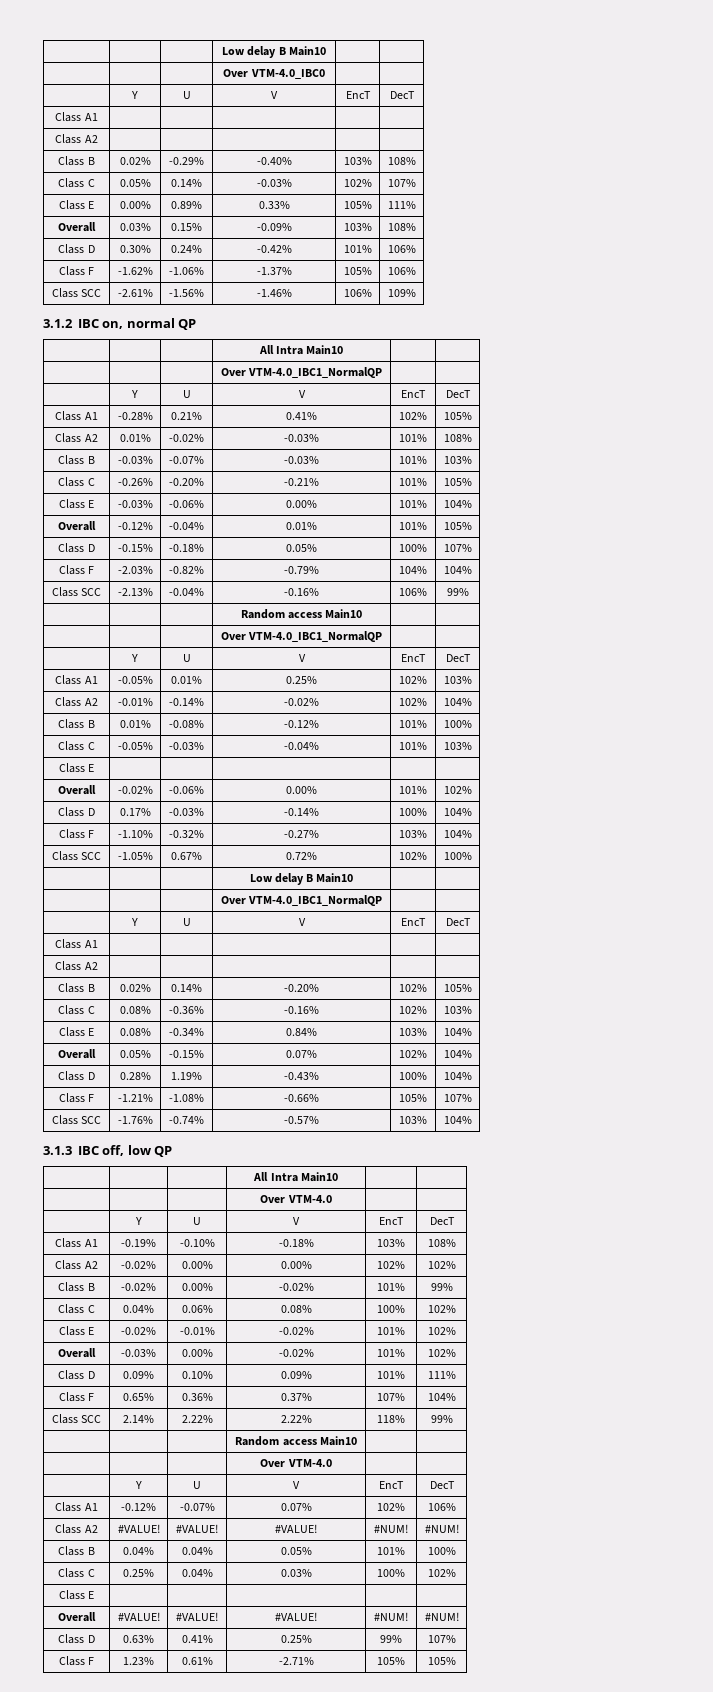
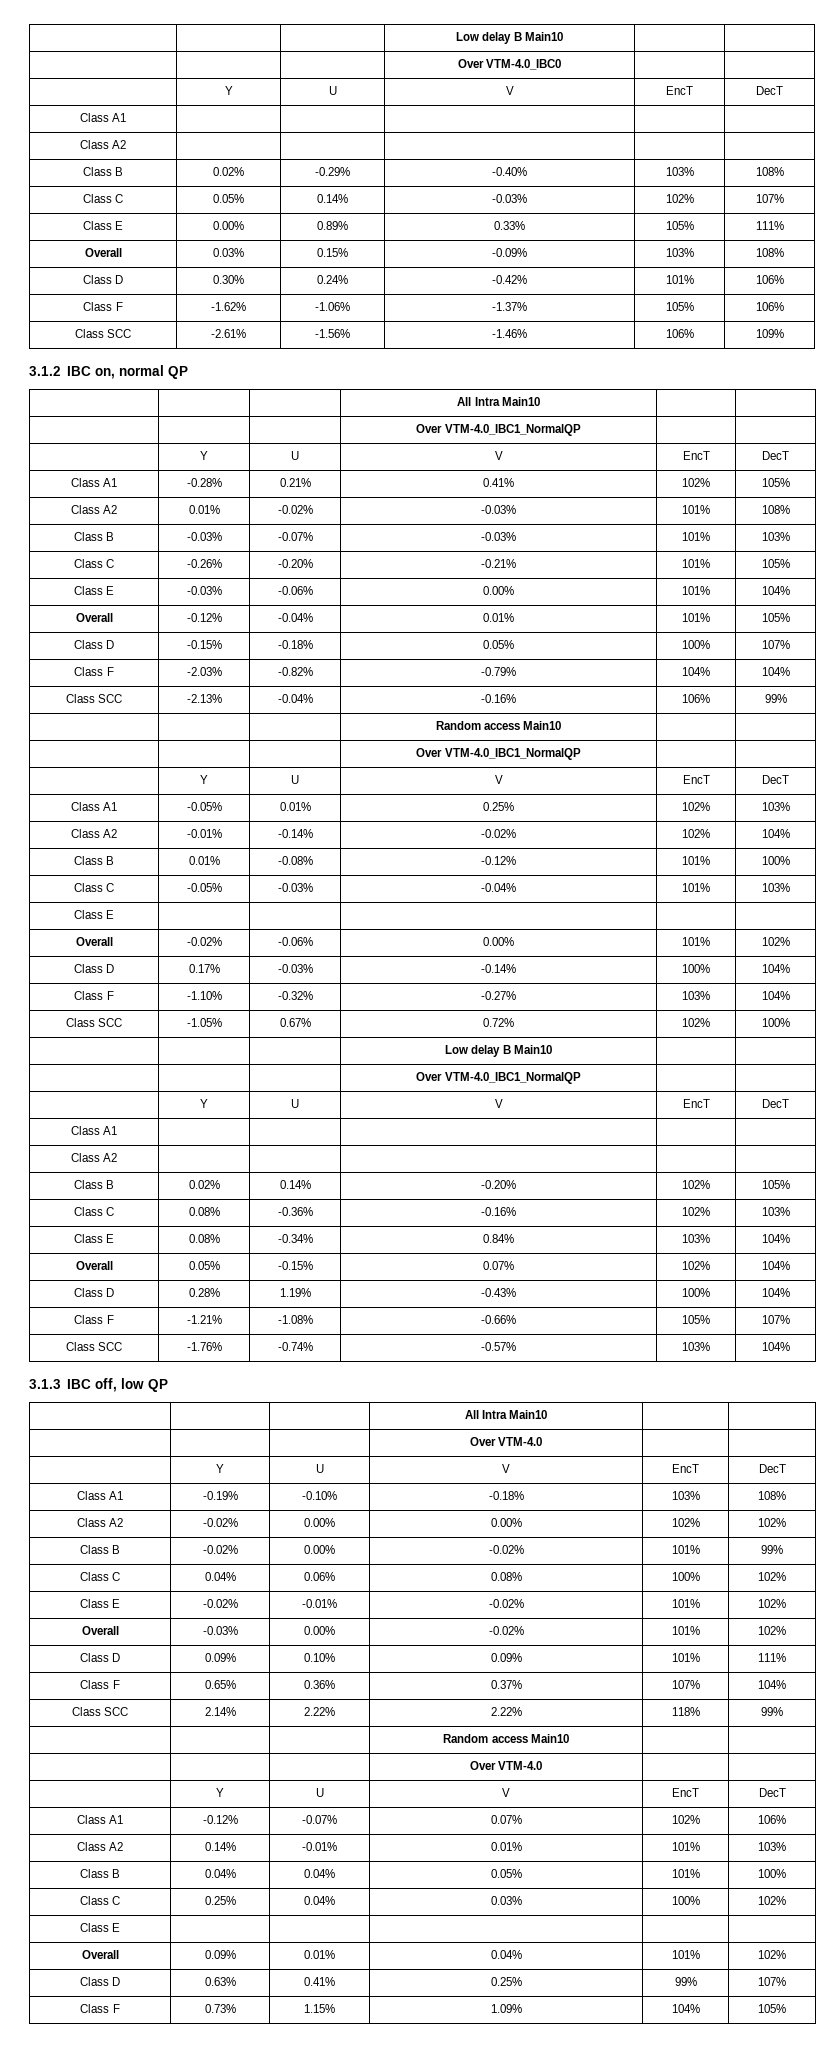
[117,1524,160,1533] [176,1524,218,1533] [275,1524,317,1533] [374,1524,408,1533] [424,1524,459,1533] #VALUE! | #VALUE! | #VALUE! | #NUM! | #NUM! -> [204,1842,236,1851] [302,1842,337,1851] [490,1842,522,1851] [671,1842,700,1851] [758,1842,786,1851] 0.14% | -0.01% | 0.01% | 101% | 103%
[117,1612,160,1621] [176,1612,218,1621] [275,1612,317,1621] [374,1612,408,1621] [424,1612,459,1621] #VALUE! | #VALUE! | #VALUE! | #NUM! | #NUM! -> [204,1950,236,1959] [304,1950,335,1959] [490,1950,522,1959] [671,1950,700,1959] [758,1950,786,1959] 0.09% | 0.01% | 0.04% | 101% | 102%
[123,1657,154,1665] [181,1657,213,1665] [278,1657,314,1665] [377,1657,405,1665] [427,1657,456,1665] 1.23% | 0.61% | -2.71% | 105% | 105% -> [204,2004,236,2013] [304,2004,335,2013] [490,2004,522,2013] [671,2004,700,2013] [758,2004,786,2013] 0.73% | 1.15% | 1.09% | 104% | 105%

